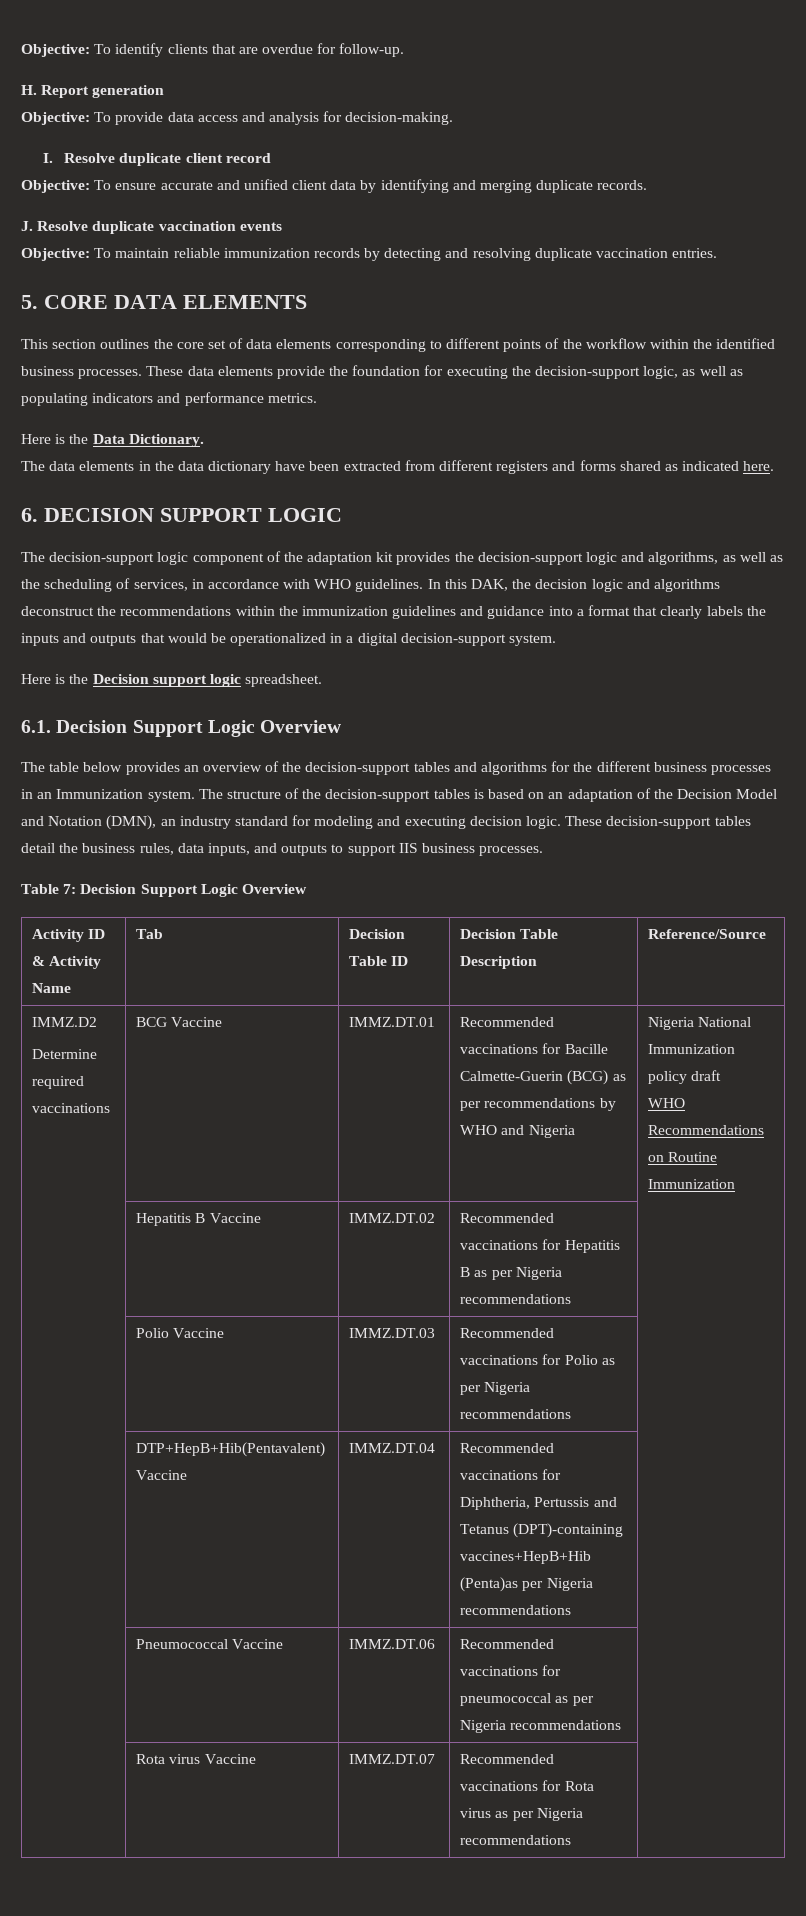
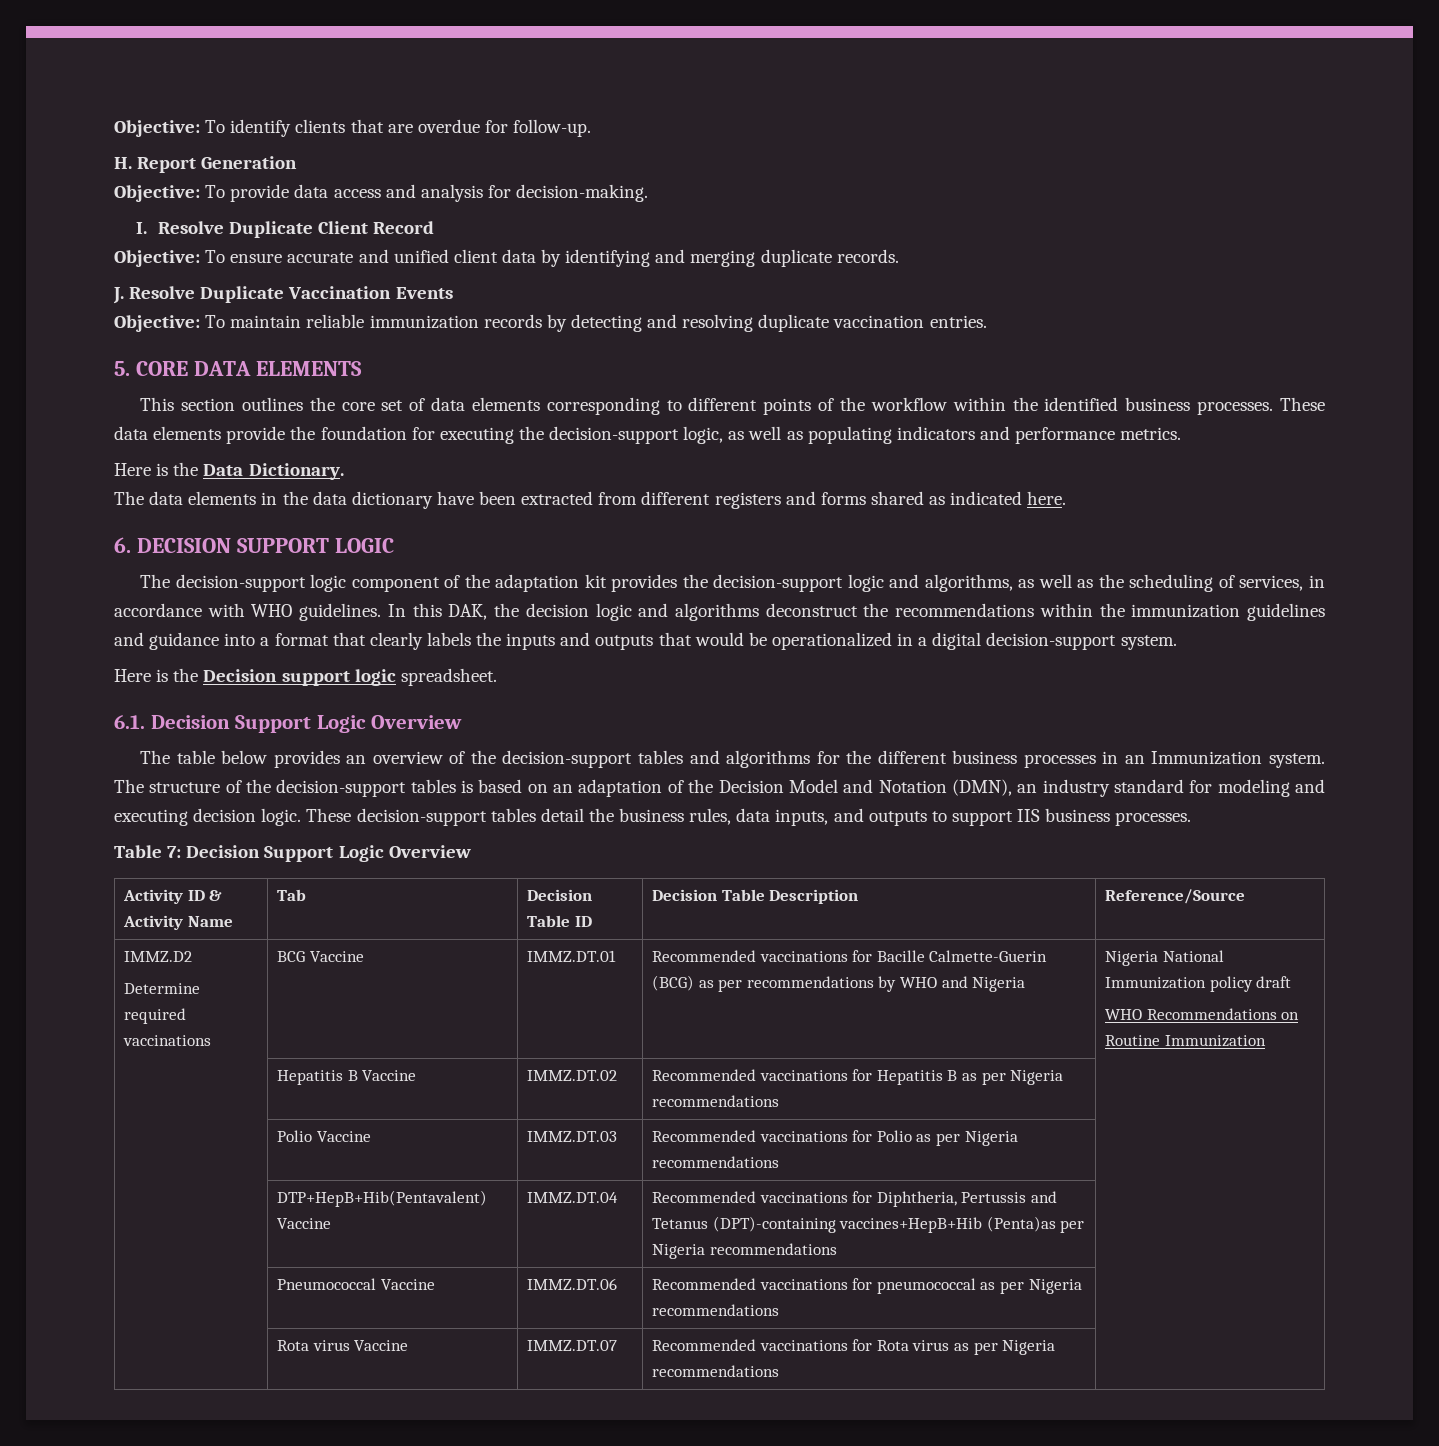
[92,85,165,98] generation -> [201,156,298,169] Generation
[119,153,271,166] duplicate client record -> [229,221,435,238] Duplicate Client Record
[92,221,282,234] duplicate vaccination events -> [200,286,453,303] Duplicate Vaccination Events

